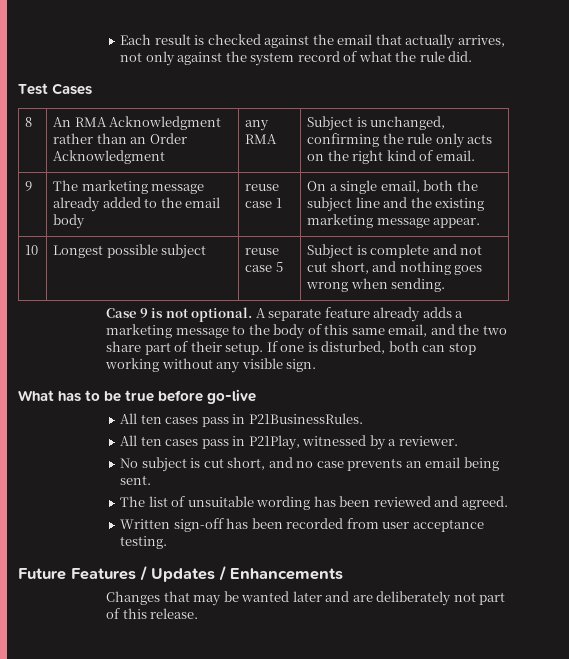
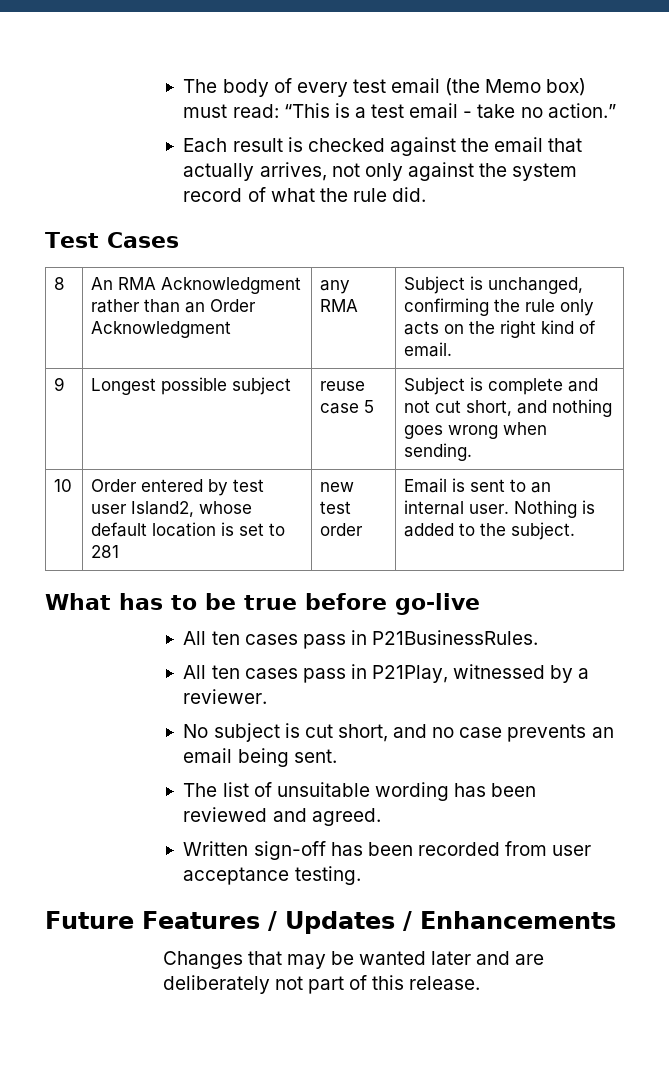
(120, 39) none -> [183,78,587,97] [183,103,616,118] The body of every test email (the Memo box) must read: “This is a test email - take no action.” //
[53,180,205,194] [53,197,221,212] [53,214,86,229] [245,184,280,191] [245,198,282,208] [307,180,478,194] [307,197,485,212] [307,214,481,228] [25,245,39,255] | The marketing message already added to the email body | reuse case 1 | On a single email, both the subject line and the existing marketing message appear. // 10 -> (66, 384) none
[106,307,464,322] [106,324,507,339] [106,341,476,355] [105,358,317,373] // Case 9 is not optional. A separate feature already adds a marketing message to the body of this same email, and the two share part of their setup. If one is disturbed, both can stop working without any visible sign. -> [54,479,73,492] [91,479,265,496] [91,501,253,517] [91,522,286,537] [91,545,120,558] [320,482,355,492] [320,501,352,514] [320,523,364,536] [404,478,552,493] [404,500,596,518] [404,522,576,540] // 10 | Order entered by test user Island2, whose default location is set to 281 | new test order | Email is sent to an internal user. Nothing is added to the subject.

